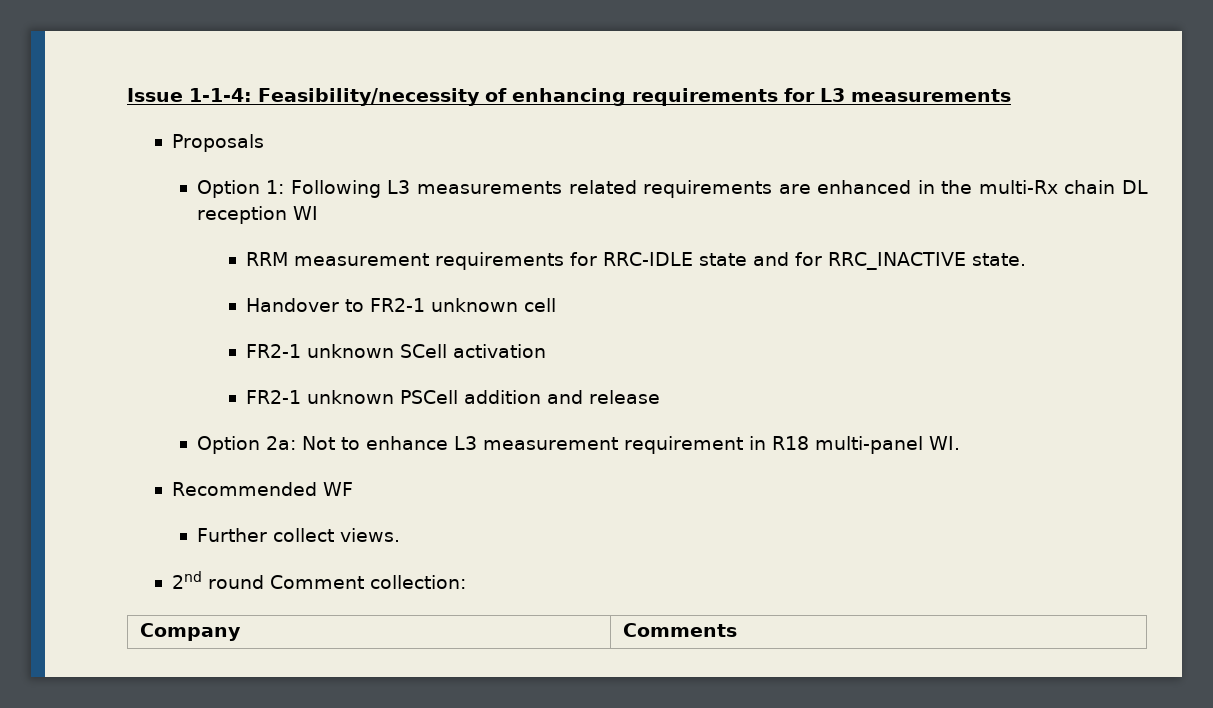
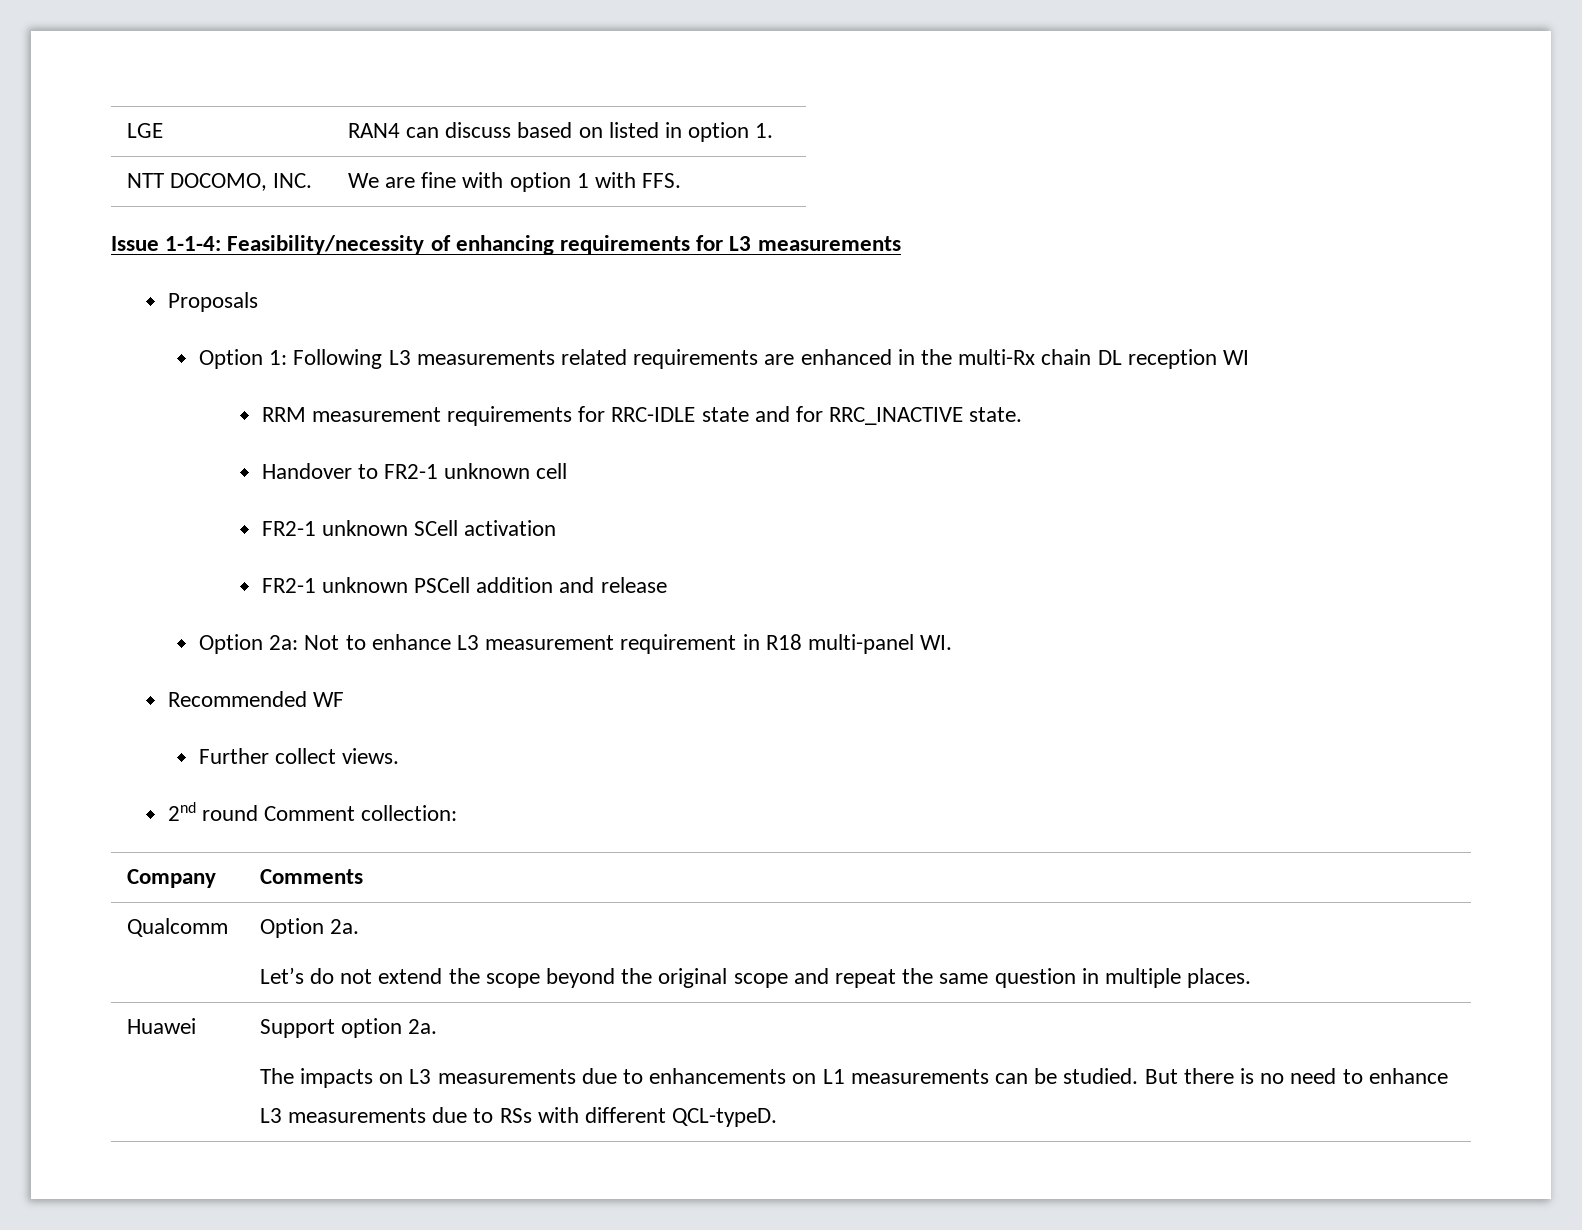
(127, 95) none -> [126,123,163,138] [347,122,774,142] [126,173,313,191] [347,172,682,192] LGE | RAN4 can discuss based on listed in option 1. // NTT DOCOMO, INC. | We are fine with option 1 with FFS. //
(737, 630) none -> [126,918,228,937] [259,918,359,938] [259,967,1252,988] [126,1018,196,1034] [259,1018,438,1038] [259,1068,1448,1088] [259,1107,778,1127] // Qualcomm | Option 2a. // Let’s do not extend the scope beyond the original scope and repeat the same question in multiple places. // Huawei | Support option 2a. // The impacts on L3 measurements due to enhancements on L1 measurements can be studied. But there is no need to enhance L3 measurements due to RSs with different QCL-typeD.

